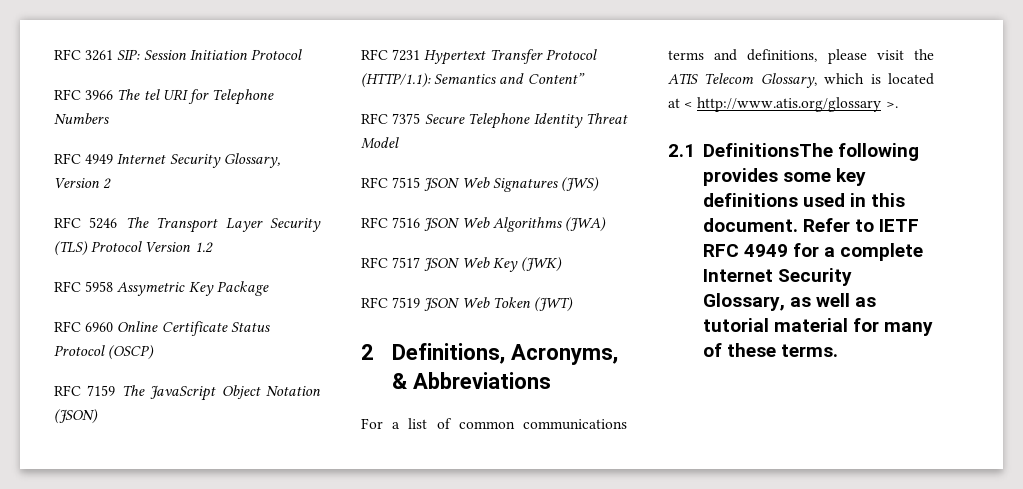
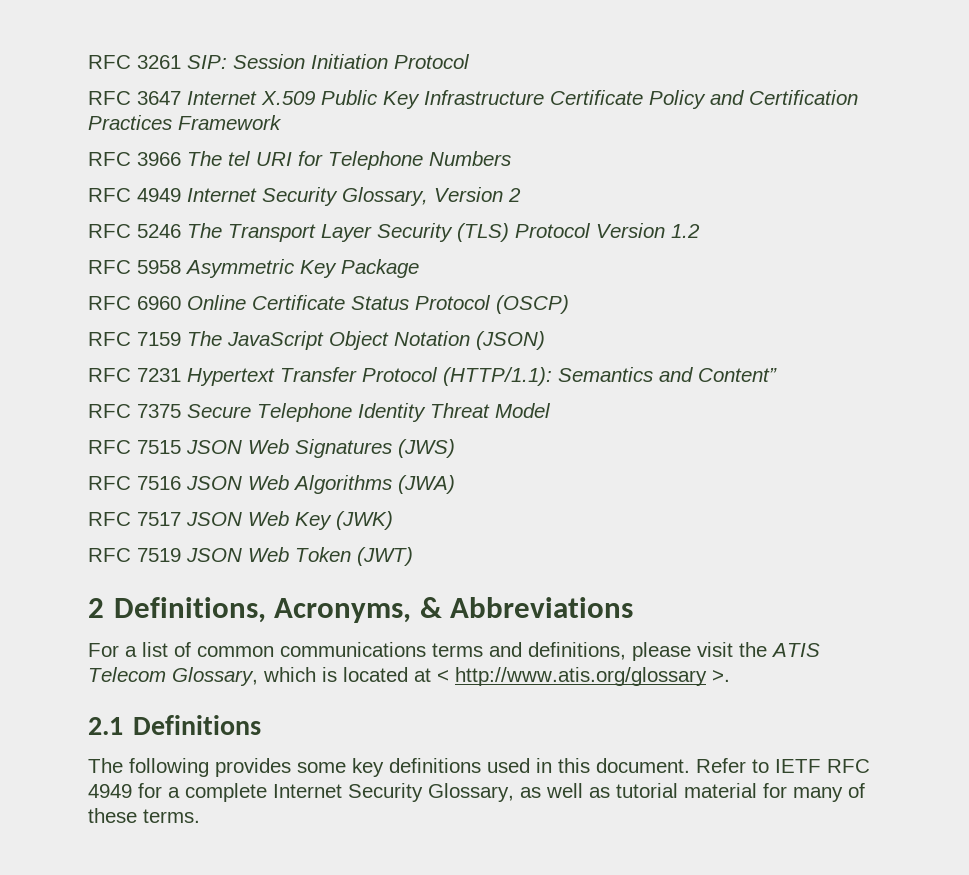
(302, 54) none -> [88,90,858,109] [88,115,282,130] // RFC 3647 Internet X.509 Public Key Infrastructure Certificate Policy and Certification Practices Framework
[117,282,186,296] Assymetric -> [185,259,295,278] Asymmetric
[702,143,833,157] DefinitionsThe -> [133,715,262,735] [88,758,123,773] Definitions // The

